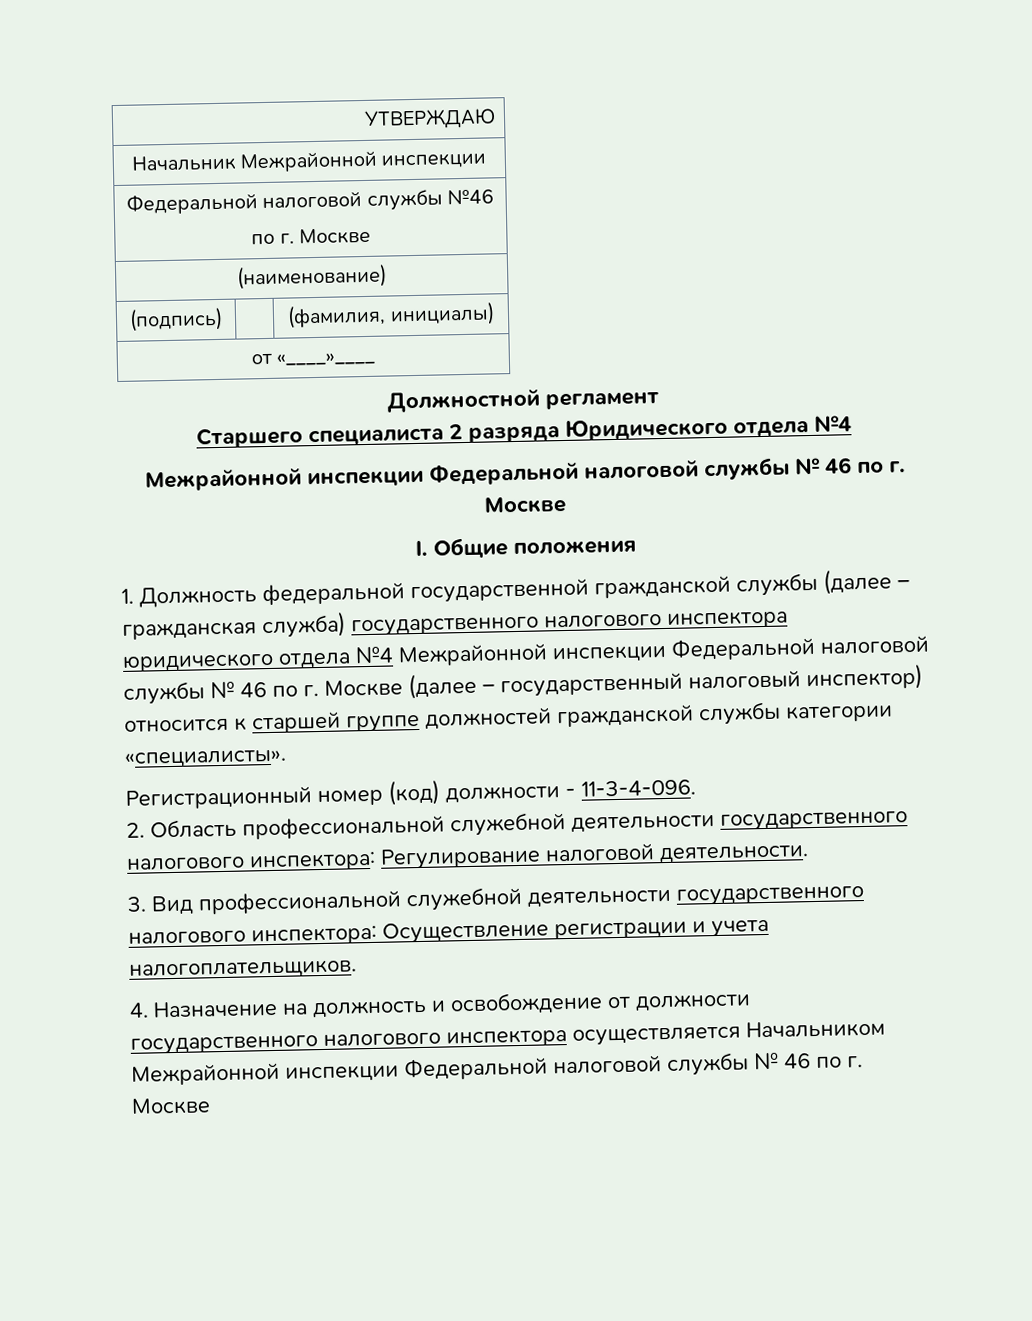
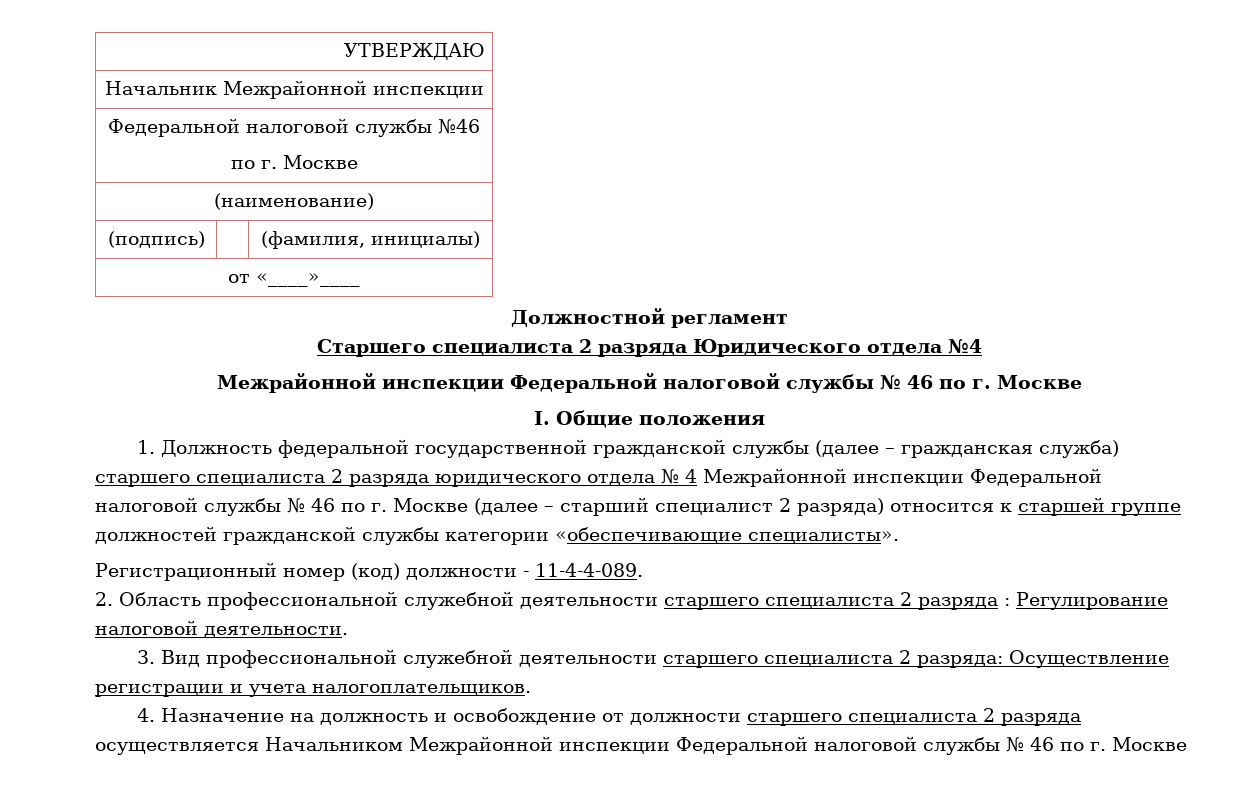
[351,610,788,637] [122,646,394,672] государственного налогового инспектора юридического отдела №4 -> [95,469,697,487] старшего специалиста 2 разряда юридического отдела № 4
[500,663,923,698] государственный налоговый инспектор) -> [560,497,884,516] старший специалист 2 разряда)
[124,749,287,768] «специалисты». -> [555,527,899,544] «обеспечивающие специалисты».
[581,779,696,797] 11-3-4-096. -> [535,563,643,577] 11-4-4-089.
[720,811,908,831] [126,851,376,872] государственного налогового инспектора: -> [664,592,1010,610] старшего специалиста 2 разряда :
[676,886,864,906] [128,925,377,946] государственного налогового инспектора: -> [662,650,1003,668] старшего специалиста 2 разряда:
[130,1029,567,1055] государственного налогового инспектора -> [746,708,1081,726] старшего специалиста 2 разряда

